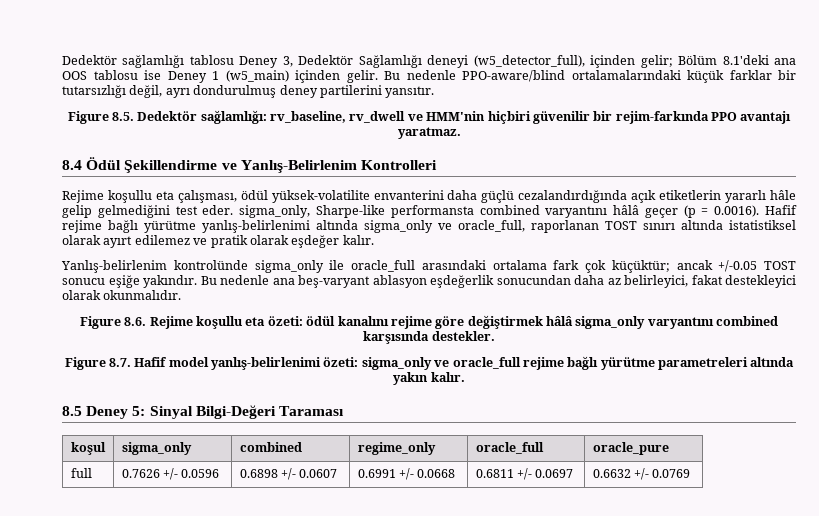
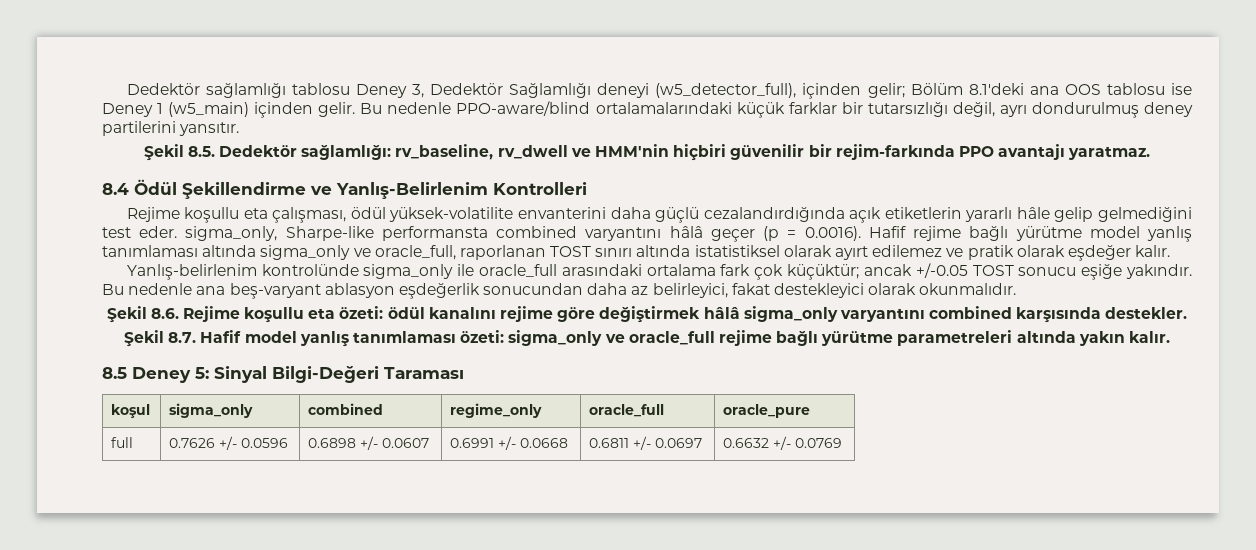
[67,111,109,124] Figure -> [143,144,184,161] Şekil
[202,220,310,233] yanlış-belirlenimi -> [1089,226,1193,242] [102,245,198,257] model yanlış tanımlaması
[79,316,121,329] Figure -> [106,306,147,323] Şekil
[64,357,106,370] Figure -> [124,330,165,347] Şekil
[211,357,322,370] yanlış-belirlenimi -> [299,331,456,347] yanlış tanımlaması

